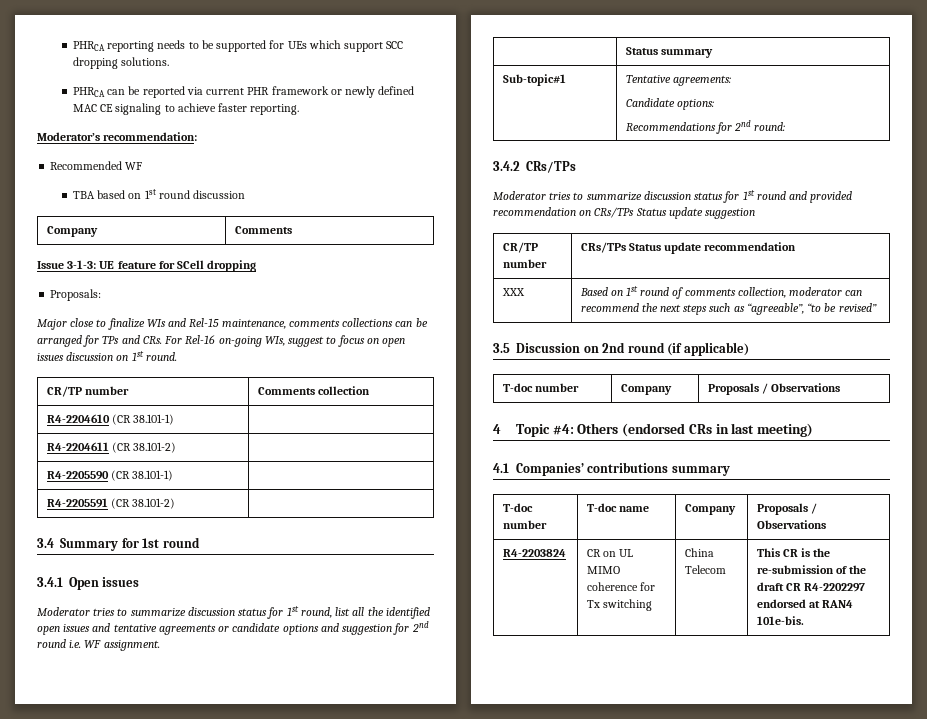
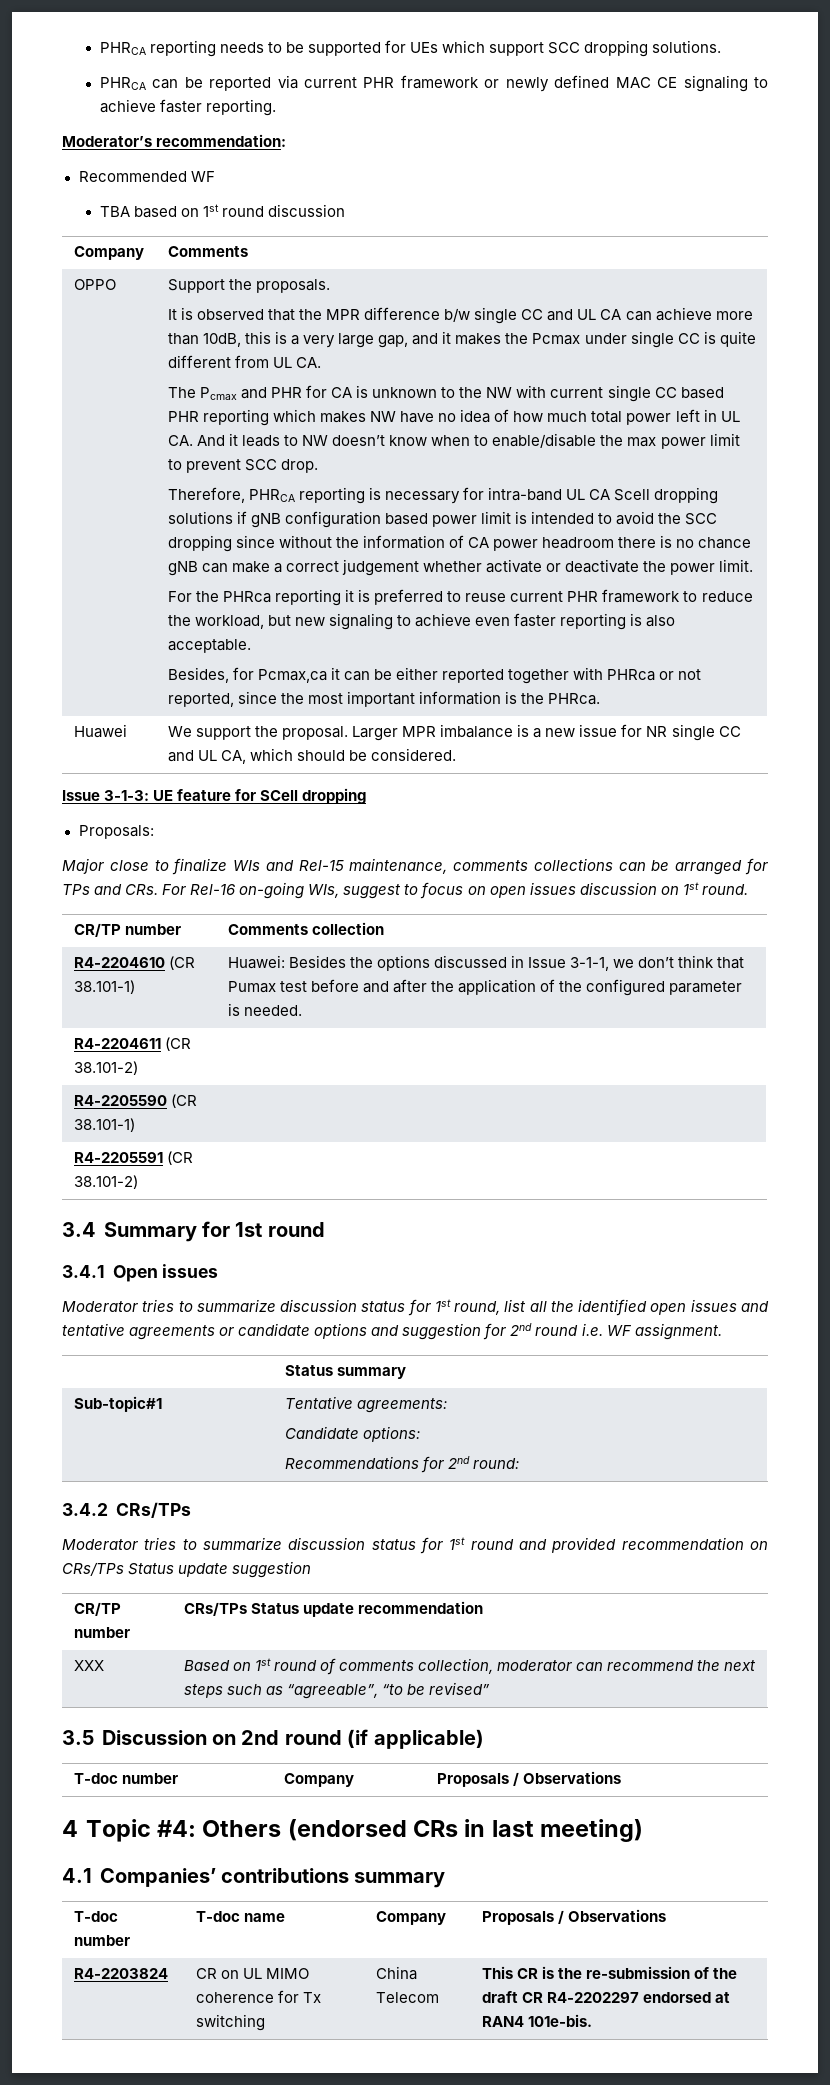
(292, 230) none -> [73,279,116,290] [167,279,330,293] [167,307,753,324] [167,331,756,348] [167,355,322,368] [167,385,724,402] [167,409,740,426] [167,433,740,449] [167,459,319,473] [167,487,719,504] [167,511,718,528] [167,535,752,552] [167,559,754,576] [167,589,753,606] [167,613,676,630] [167,639,251,653] [167,667,702,684] [167,691,601,707] [73,724,127,738] [167,724,741,741] [167,748,457,764] // OPPO | Support the proposals. // It is observed that the MPR difference b/w single CC and UL CA can achieve more than 10dB, this is a very large gap, and it makes the Pcmax under single CC is quite different from UL CA. // The Pcmax and PHR for CA is unknown to the NW with current single CC based PHR reporting which makes NW have no idea of how much total power left in UL CA. And it leads to NW doesn’t know when to enable/disable the max power limit to prevent SCC drop. // Therefore, PHRCA reporting is necessary for intra-band UL CA Scell dropping solutions if gNB configuration based power limit is intended to avoid the SCC dropping since without the information of CA power headroom there is no chance gNB can make a correct judgement whether activate or deactivate the power limit. // For the PHRca reporting it is preferred to reuse current PHR framework to reduce the workload, but new signaling to achieve even faster reporting is also acceptable. // Besides, for Pcmax,ca it can be either reported together with PHRca or not reported, since the most important information is the PHRca. // Huawei | We support the proposal. Larger MPR imbalance is a new issue for NR single CC and UL CA, which should be considered.
(175, 419) none -> [227,955,745,971] [227,979,743,996] [227,1003,302,1016] Huawei: Besides the options discussed in Issue 3-1-1, we don’t think that Pumax test before and after the application of the configured parameter is needed.

